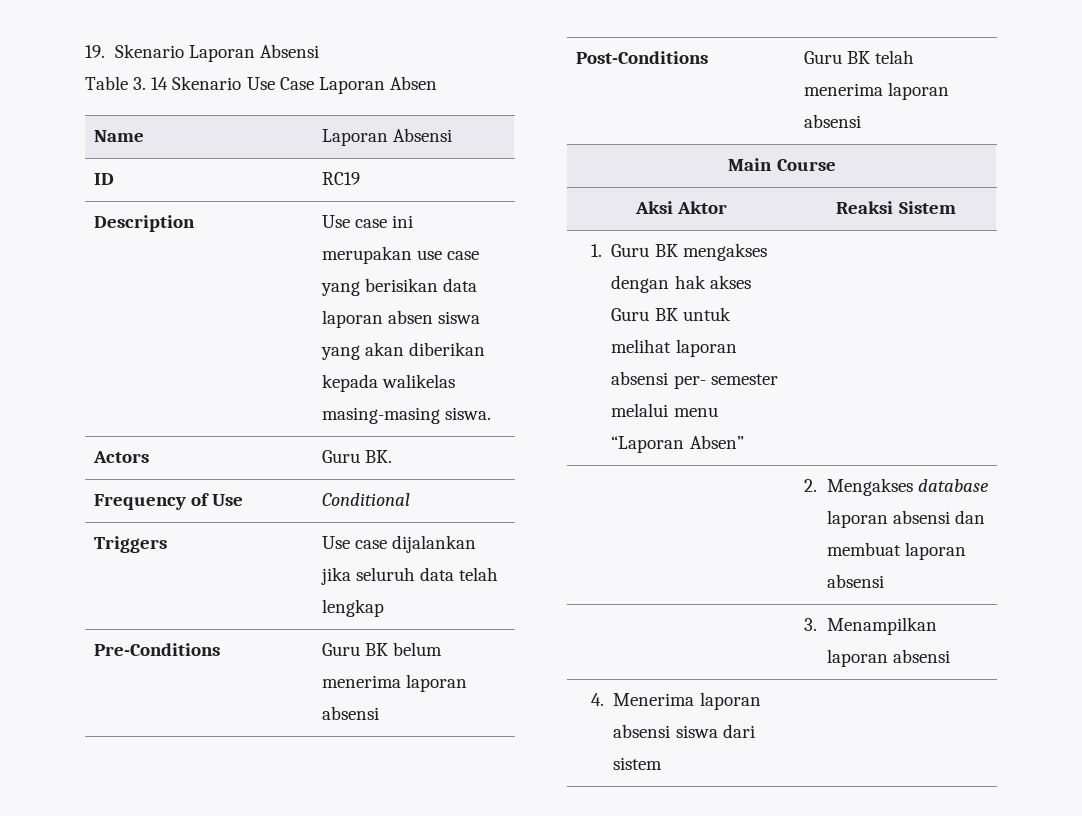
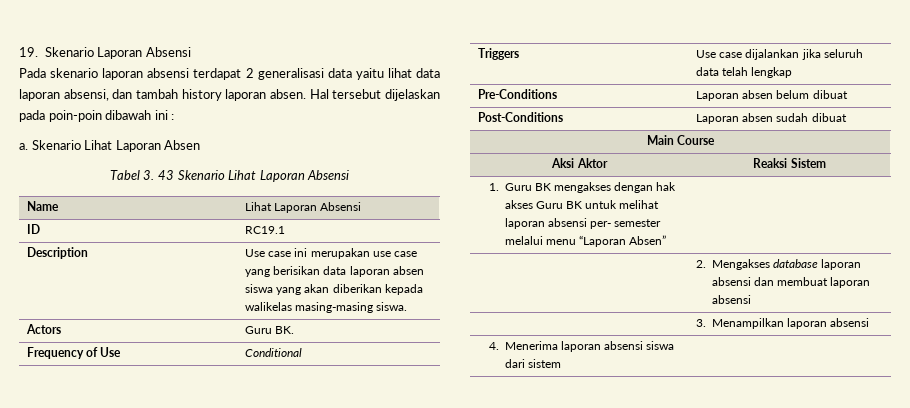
[85,76,437,94] Table 3. 14 Skenario Use Case Laporan Absen -> [19,68,441,80] [19,89,441,101] [19,110,175,122] [19,140,201,152] [109,170,350,182] Pada skenario laporan absensi terdapat 2 generalisasi data yaitu lihat data laporan absensi, dan tambah history laporan absen. Hal tersebut dijelaskan pada poin-poin dibawah ini : // a. Skenario Lihat Laporan Absen // Tabel 3. 43 Skenario Lihat Laporan Absensi
(145, 136) none -> [245,202,273,211] Lihat
[322,172,361,185] RC19 -> [245,226,286,234] RC19.1
[322,642,443,656] [322,674,468,692] [322,706,380,720] [576,51,709,64] [804,50,915,64] [804,82,950,100] [804,114,862,128] Guru BK belum menerima laporan absensi // Post-Conditions | Guru BK telah menerima laporan absensi -> [696,90,848,101] [478,112,564,122] [696,113,847,124] Laporan absen belum dibuat // Post-Conditions | Laporan absen sudah dibuat

